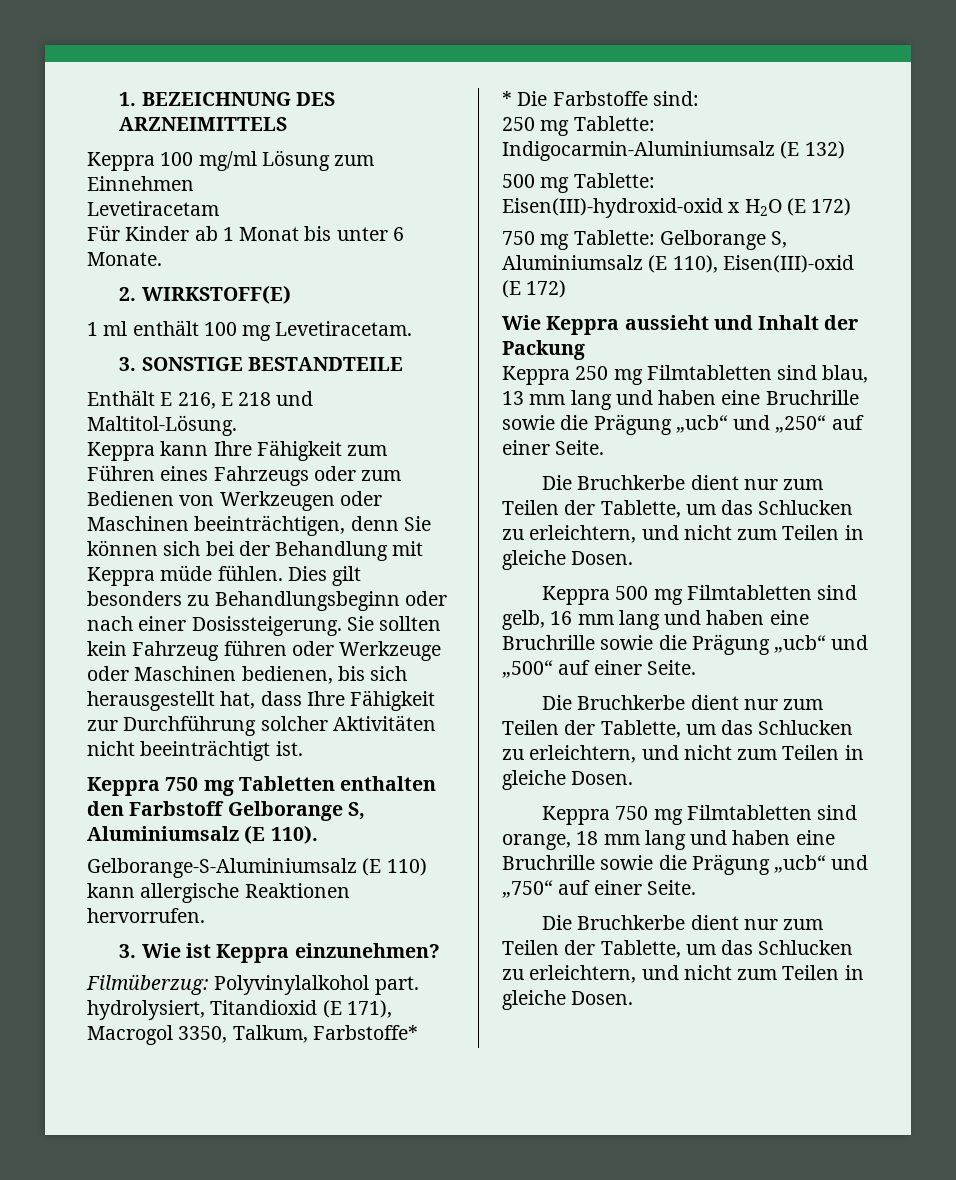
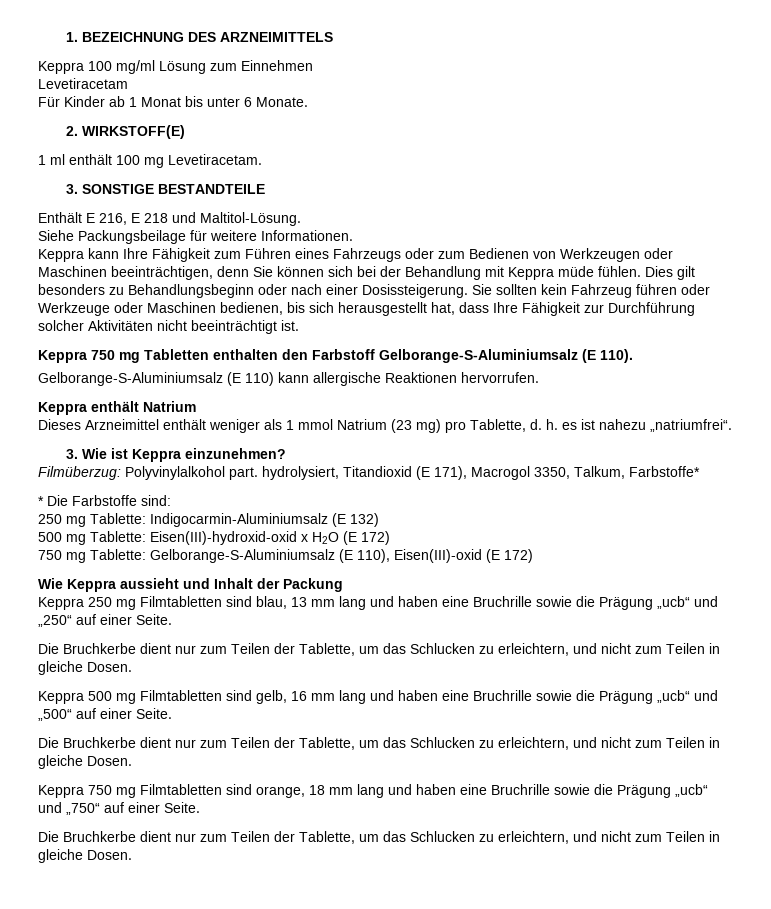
(237, 425) none -> [38,230,353,244] // Siehe Packungsbeilage für weitere Informationen.
[227,801,365,821] [87,826,239,841] Gelborange S, Aluminiumsalz -> [379,349,578,363] Gelborange-S-Aluminiumsalz
(205, 915) none -> [38,401,196,415] [38,419,732,433] // Keppra enthält Natrium // Dieses Arzneimittel enthält weniger als 1 mmol Natrium (23 mg) pro Tablette, d. h. es ist nahezu „natriumfrei“.
[659,230,788,250] [502,255,643,270] Gelborange S, Aluminiumsalz -> [150,549,335,563] Gelborange-S-Aluminiumsalz

